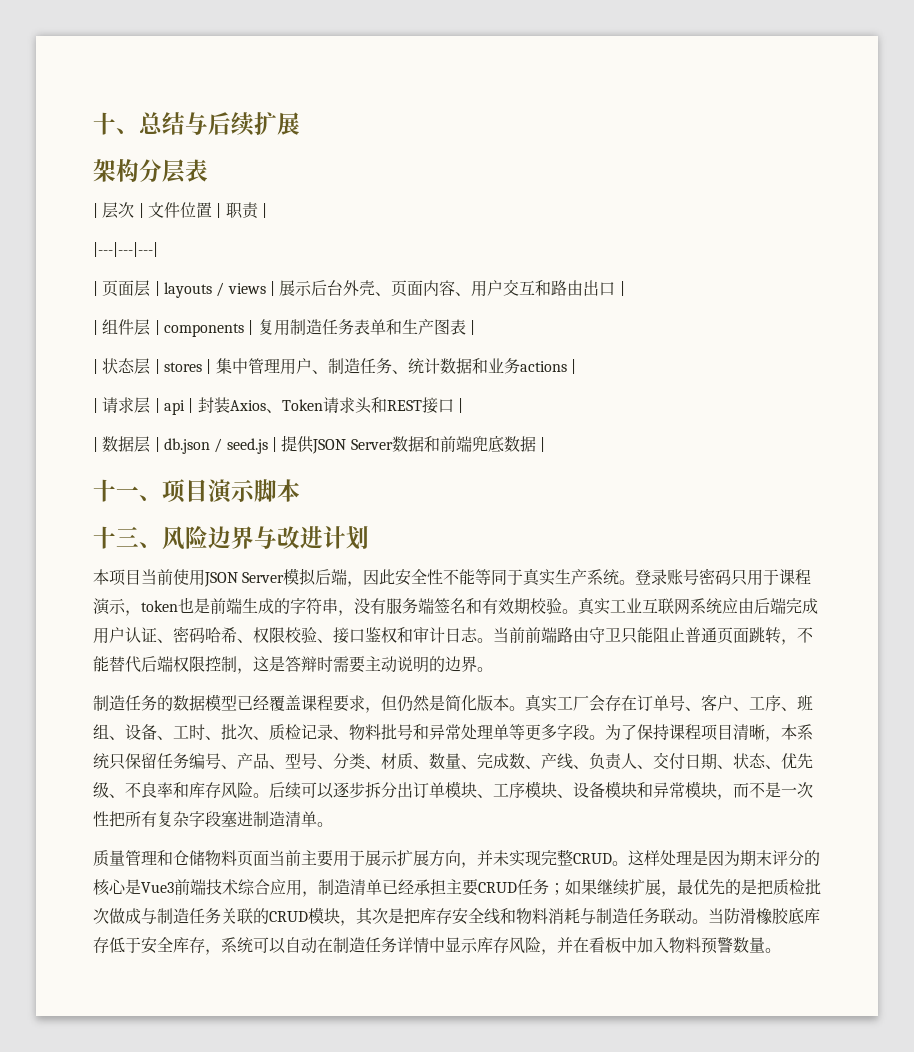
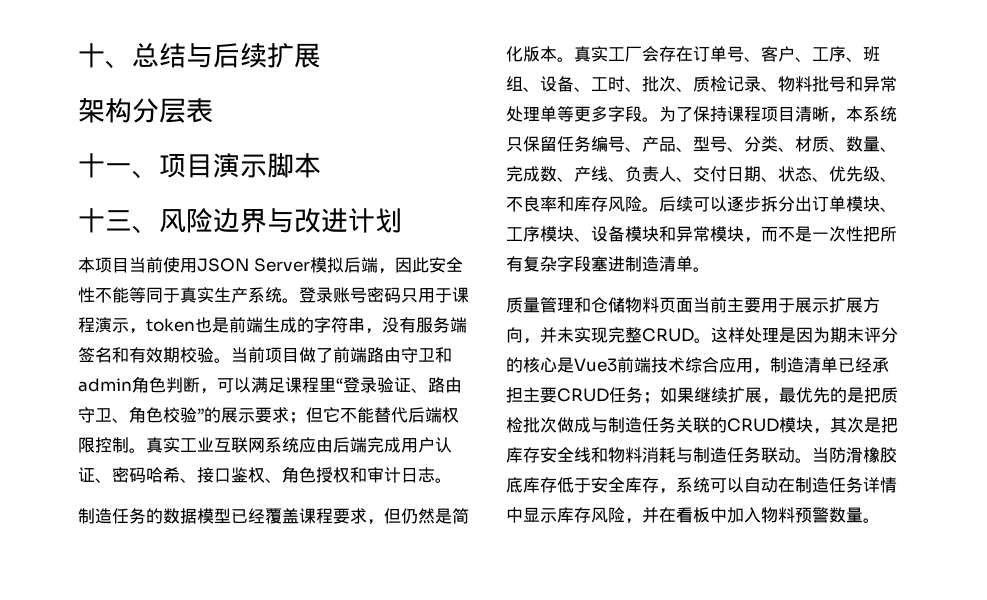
[93,202,267,219] [93,242,158,257] [93,279,625,298] [93,319,475,337] [93,358,576,375] [93,397,463,415] [93,435,545,454] // | 层次 | 文件位置 | 职责 | // |---|---|---| // | 页面层 | layouts / views | 展示后台外壳、页面内容、用户交互和路由出口 | // | 组件层 | components | 复用制造任务表单和生产图表 | // | 状态层 | stores | 集中管理用户、制造任务、统计数据和业务actions | // | 请求层 | api | 封装Axios、Token请求头和REST接口 | // | 数据层 | db.json / seed.js | 提供JSON Server数据和前端兜底数据 | -> (213, 110) none
(578, 611) none -> [231,347,452,363] [78,376,462,394] [78,406,459,424] [78,437,146,453] 当前项目做了前端路由守卫和admin角色判断，可以满足课程里“登录验证、路由守卫、角色校验”的展示要求；但它不能替代后端权限控制。
[253,627,381,644] 权限校验、接口鉴 -> [197,466,333,483] 接口鉴权、角色授
[493,627,813,645] [93,656,493,674] 当前前端路由守卫只能阻止普通页面跳转，不能替代后端权限控制，这是答辩时需要主动说明的边界。 -> (452, 480) none

